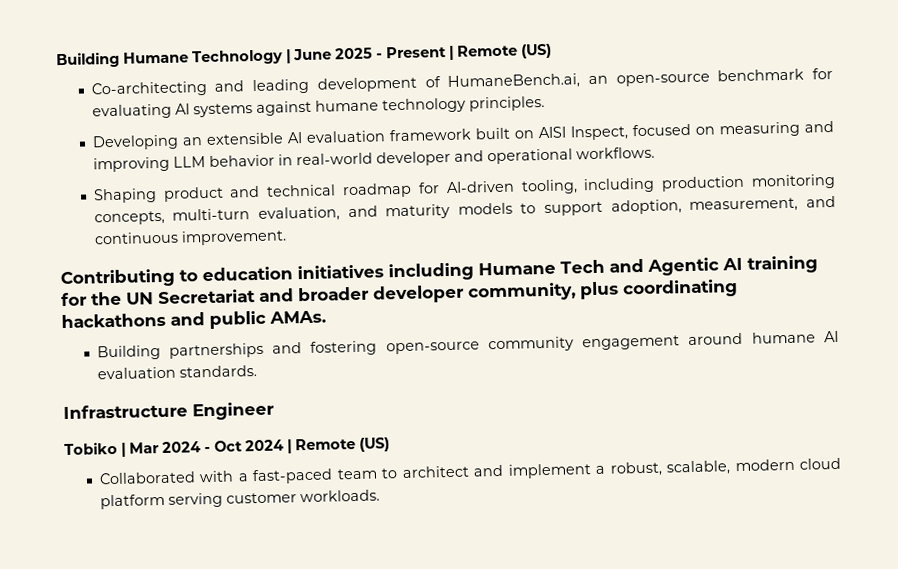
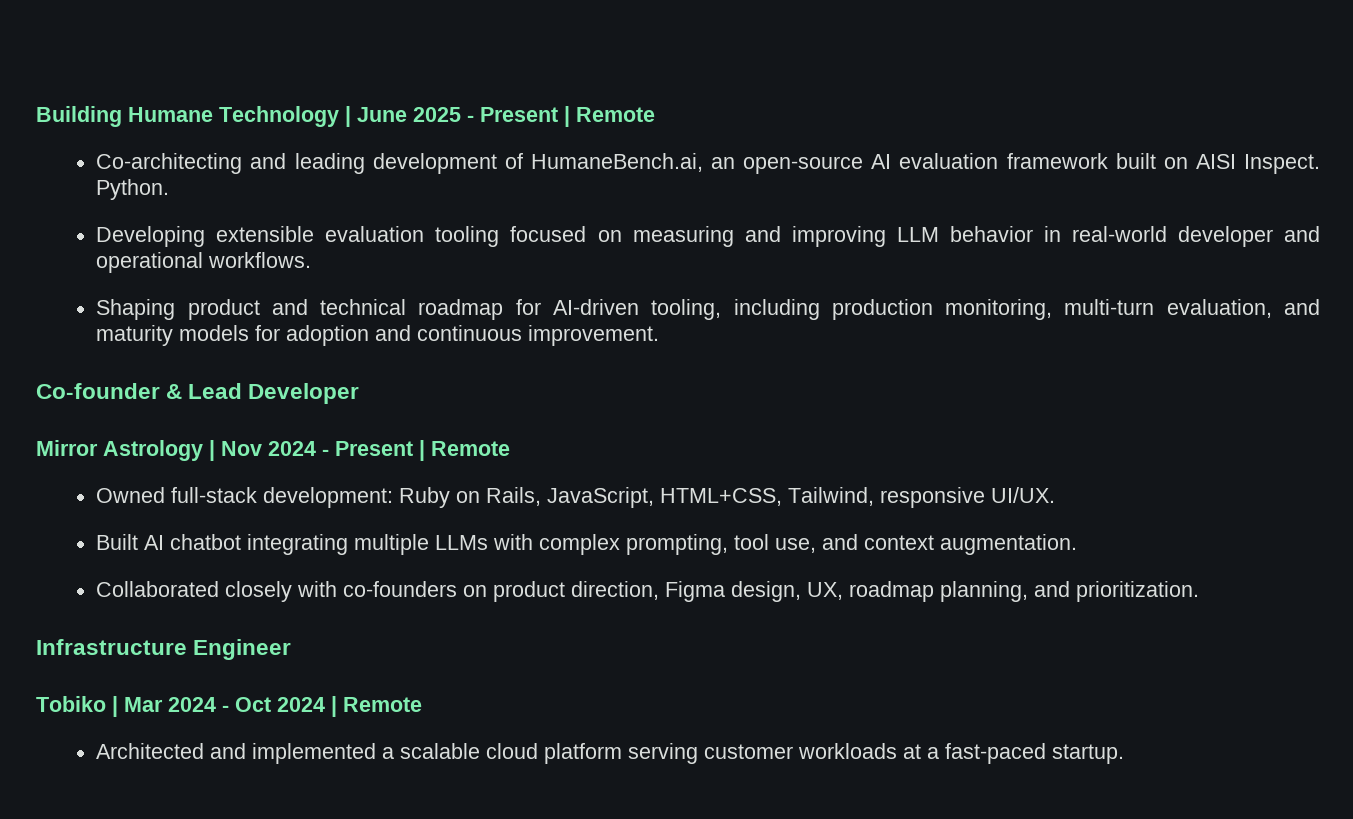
[521,43,552,59] (US) -> (655, 114) none
[717,67,834,82] [91,95,545,120] [91,132,284,151] benchmark for evaluating AI systems against humane technology principles. // Developing an extensible -> (864, 165) none
[569,125,629,141] Inspect, -> [1243,154,1320,174] [96,179,170,200] [96,226,500,247] Inspect. Python. // Developing extensible evaluation tooling
[751,173,836,190] [93,210,165,226] monitoring concepts, -> [945,299,1053,320] monitoring,
[520,197,799,216] to support adoption, measurement, -> [255,325,370,346] for adoption
[60,255,818,289] [61,279,738,307] [61,310,326,329] [96,330,839,361] [96,365,257,380] Contributing to education initiatives including Humane Tech and Agentic AI training for the UN Secretariat and broader developer community, plus coordinating hackathons and public AMAs. // Building partnerships and fostering open-source community engagement around humane AI evaluation standards. -> [36,383,360,404] [36,440,510,461] [96,487,1056,508] [96,534,1078,555] [96,581,1200,602] Co-founder & Lead Developer // Mirror Astrology | Nov 2024 - Present | Remote // Owned full-stack development: Ruby on Rails, JavaScript, HTML+CSS, Tailwind, responsive UI/UX. // Built AI chatbot integrating multiple LLMs with complex prompting, tool use, and context augmentation. // Collaborated closely with co-founders on product direction, Figma design, UX, roadmap planning, and prioritization.
[359,437,390,452] [98,457,842,485] [99,489,380,510] (US) // Collaborated with a fast-paced team to architect and implement a robust, scalable, modern cloud platform serving customer workloads. -> [96,743,1125,764] // Architected and implemented a scalable cloud platform serving customer workloads at a fast-paced startup.

